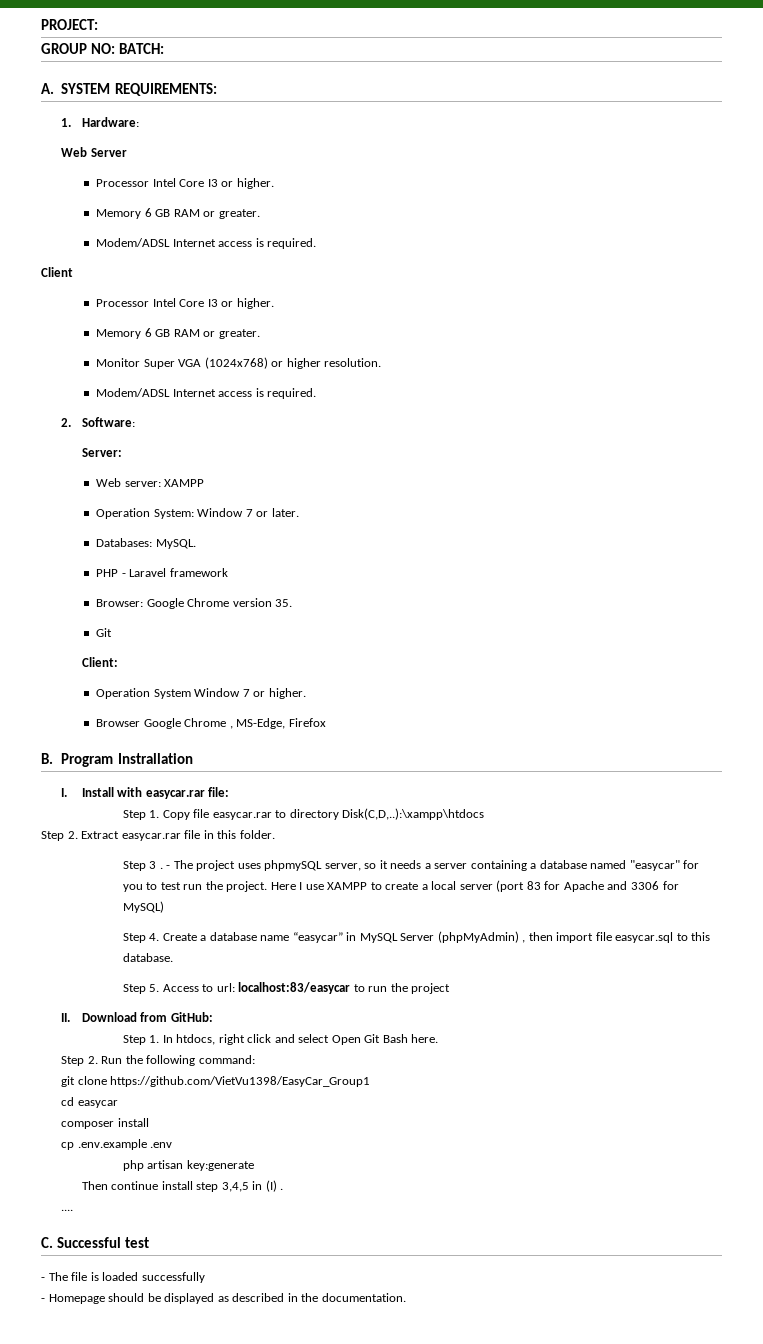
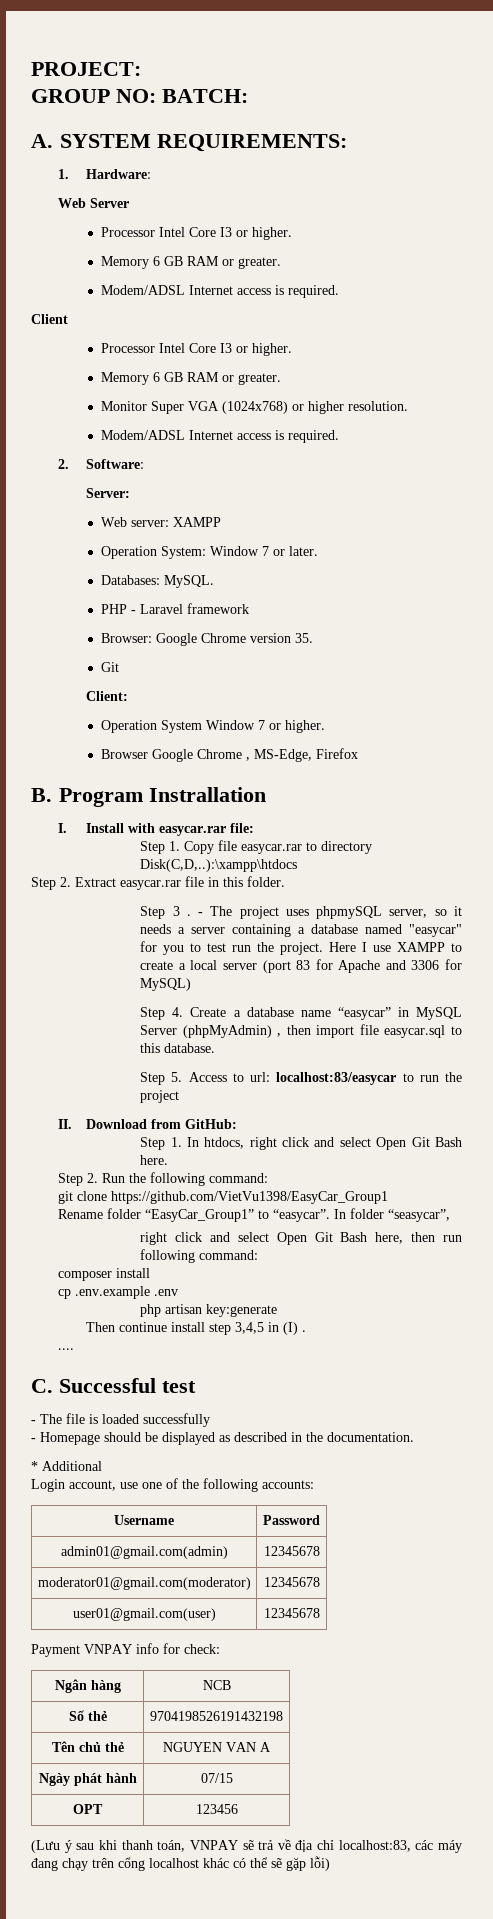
[61,1097,118,1108] cd easycar -> [58,1208,451,1222] [140,1232,463,1245] [140,1249,259,1263] Rename folder “EasyCar_Group1” to “easycar”. In folder “seasycar”, // right click and select Open Git Bash here, then run following command:
(406, 1297) none -> [31,1461,102,1471] [31,1478,314,1492] [114,1515,174,1525] [263,1515,320,1525] [60,1546,228,1559] [263,1546,320,1556] [37,1577,251,1590] [263,1577,320,1587] [72,1608,216,1621] [263,1608,320,1618] [31,1643,220,1657] [54,1679,121,1693] [202,1680,231,1690] [68,1710,107,1721] [150,1711,283,1721] [51,1741,124,1752] [163,1742,271,1752] [38,1773,137,1786] [200,1773,233,1783] [73,1804,103,1814] [195,1804,238,1814] [31,1839,463,1853] [31,1856,330,1871] // * Additional // Login account, use one of the following accounts: // Username | Password // admin01@gmail.com(admin) | 12345678 // moderator01@gmail.com(moderator) | 12345678 // user01@gmail.com(user) | 12345678 // Payment VNPAY info for check: // Ngân hàng | NCB // Số thẻ | 9704198526191432198 // Tên chủ thẻ | NGUYEN VAN A // Ngày phát hành | 07/15 // OPT | 123456 // (Lưu ý sau khi thanh toán, VNPAY sẽ trả về địa chỉ localhost:83, các máy đang chạy trên cổng localhost khác có thể sẽ gặp lỗi)

